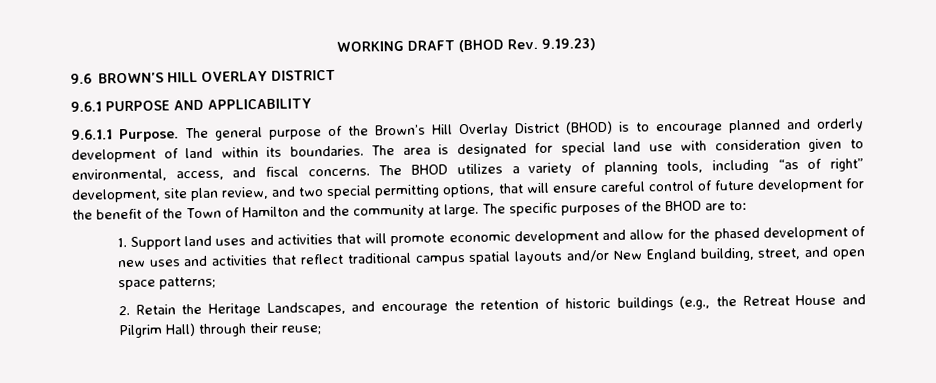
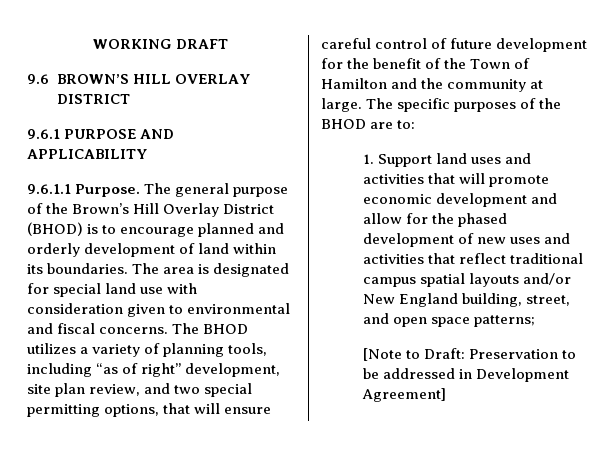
[457,38,596,53] (BHOD Rev. 9.19.23) -> (228, 44) none
[71,168,224,182] environmental, access, -> [187,303,291,314] environmental
[117,294,867,317] [117,322,322,339] 2. Retain the Heritage Landscapes, and encourage the retention of historic buildings (e.g., the Retreat House and Pilgrim Hall) through their reuse; -> [363,348,577,361] [363,368,570,382] [362,388,447,402] [Note to Draft: Preservation to be addressed in Development Agreement]

